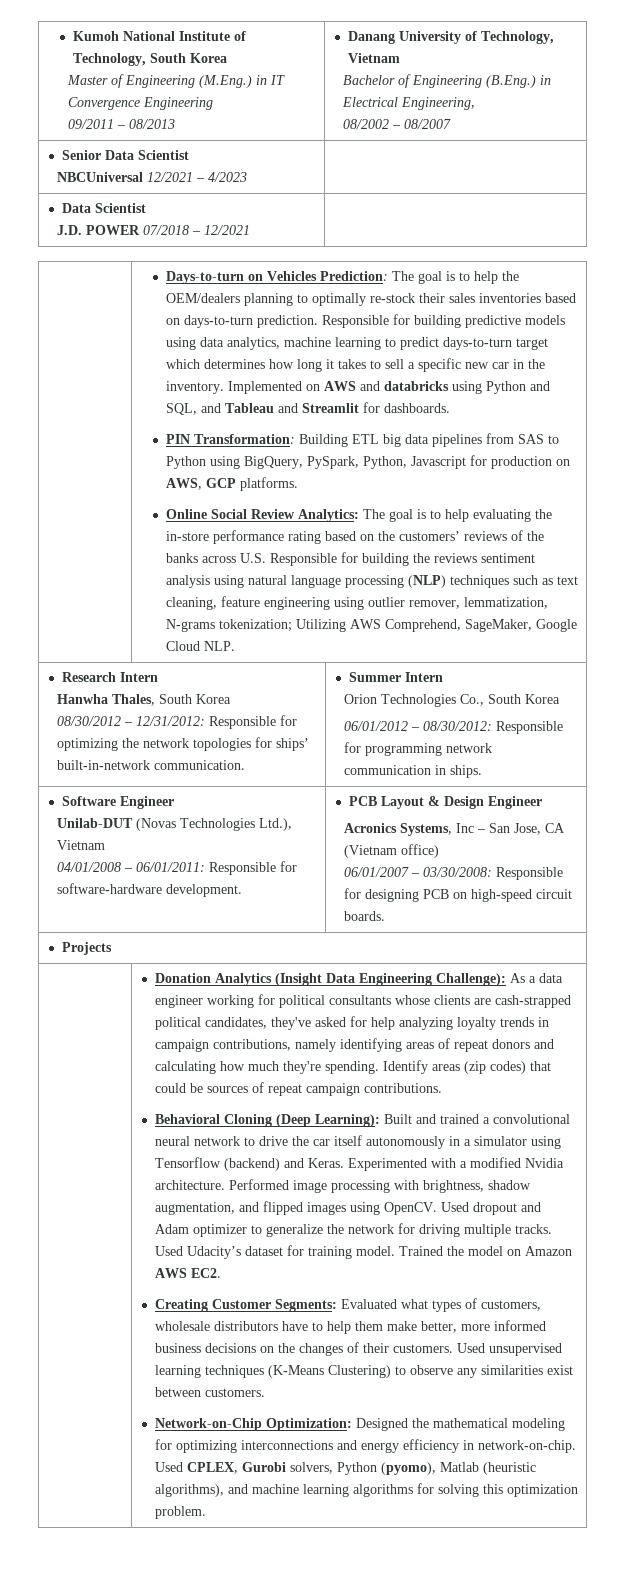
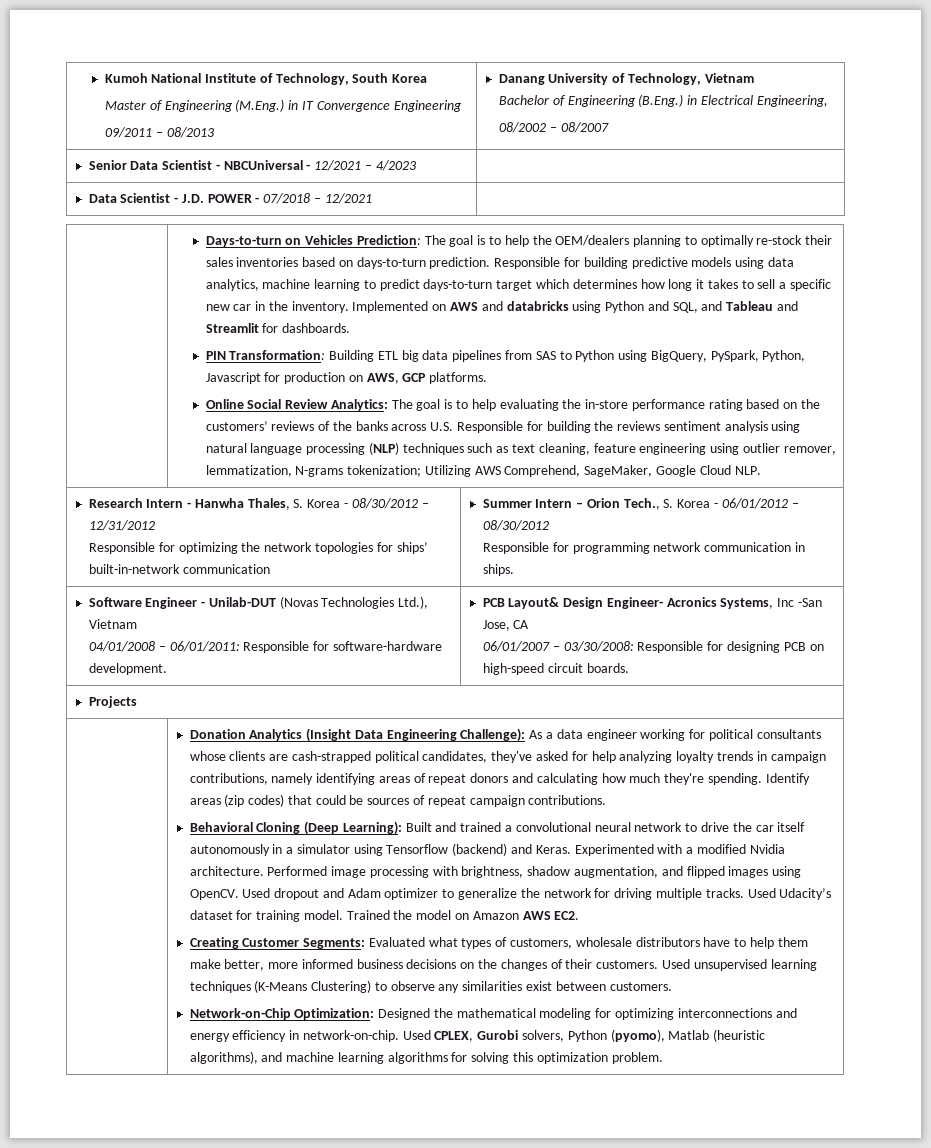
[57,172,144,182] // NBCUniversal -> [215,160,311,170] - NBCUniversal -
(146, 208) // -> [174,197,179,203] -
(141, 230) none -> [255,197,260,203] -
(158, 677) // -> [187,502,192,508] -
[159,694,232,704] South Korea // -> [293,499,349,508] S. Korea -
[136,716,206,726] 12/31/2012: -> [88,520,155,531] 12/31/2012 //
[154,760,246,770] communication. -> [182,564,270,574] communication
[344,694,561,707] // Orion Technologies Co., South Korea // -> [576,498,719,510] – Orion Tech., S. Korea -
[423,721,493,731] 08/30/2012: -> [482,520,549,531] 08/30/2012 //
(174, 802) // -> [201,601,206,607] -
[380,796,542,809] Layout & Design Engineer // -> [508,597,663,609] Layout& Design Engineer-
[477,823,511,833] – San -> [798,598,823,607] -San
[344,844,440,858] (Vietnam office) -> (530, 624) none

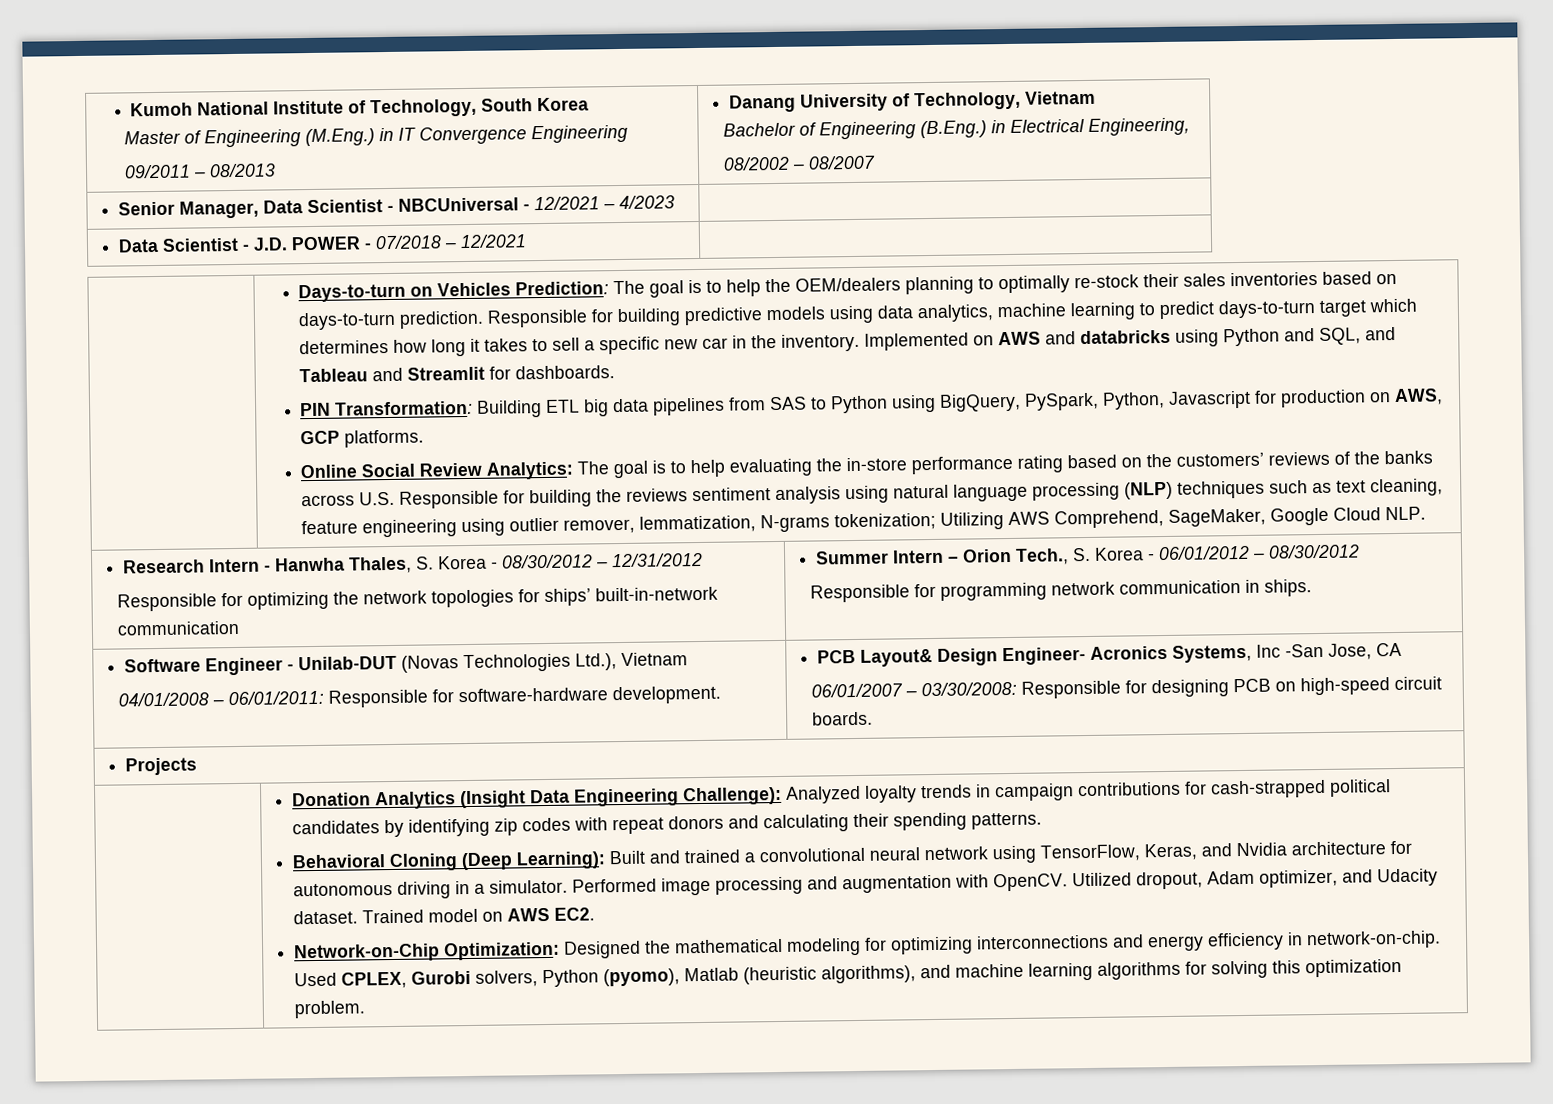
(127, 165) none -> [179,200,260,219] Manager,
[529,729,821,741] [189,751,826,763] [189,773,810,785] [189,794,607,807] As a data engineer working for political consultants whose clients are cash-strapped political candidates, they've asked for help analyzing loyalty trends in campaign contributions, namely identifying areas of repeat donors and calculating how much they're spending. Identify areas (zip codes) that could be sources of repeat campaign contributions. -> [786,779,1392,804] [292,812,1043,838] Analyzed loyalty trends in campaign contributions for cash-strapped political candidates by identifying zip codes with repeat donors and calculating their spending patterns.
[685,822,806,832] [189,843,785,856] [189,866,802,878] [189,888,832,900] [189,910,413,922] to drive the car itself autonomously in a simulator using Tensorflow (backend) and Keras. Experimented with a modified Nvidia architecture. Performed image processing with brightness, shadow augmentation, and flipped images using OpenCV. Used dropout and Adam optimizer to generalize the network for driving multiple tracks. Used Udacity’s dataset for training model. Trained the -> [992,840,1413,864] [293,868,1439,899] [293,909,425,925] using TensorFlow, Keras, and Nvidia architecture for autonomous driving in a simulator. Performed image processing and augmentation with OpenCV. Utilized dropout, Adam optimizer, and Udacity dataset. Trained
[472,911,519,920] Amazon -> (504, 916) none
[189,937,808,949] [189,959,817,971] [189,980,672,993] // Creating Customer Segments: Evaluated what types of customers, wholesale distributors have to help them make better, more informed business decisions on the changes of their customers. Used unsupervised learning techniques (K-Means Clustering) to observe any similarities exist between customers. -> (596, 914) none

